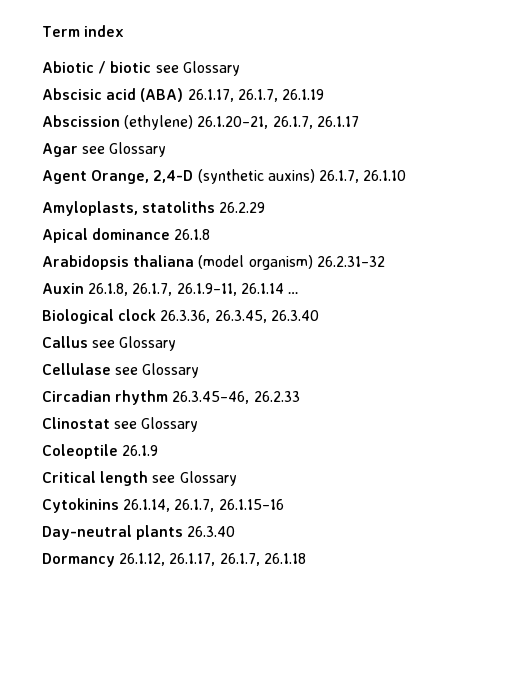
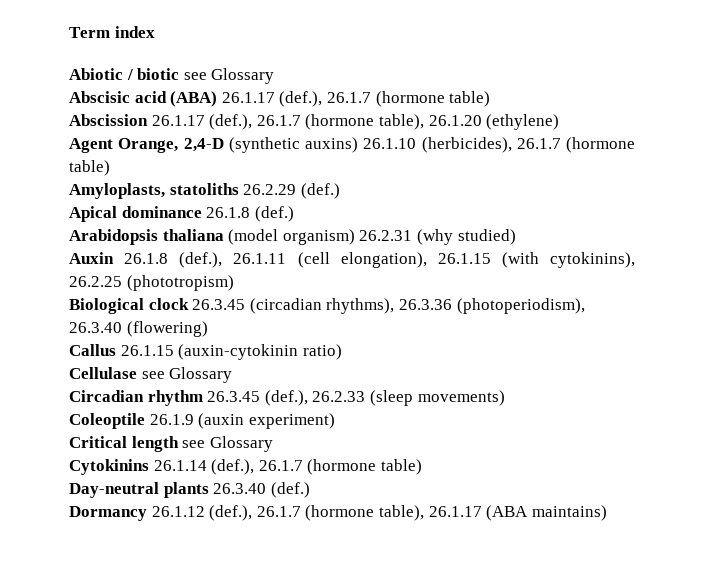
[187,89,324,102] [42,115,359,130] [42,142,167,157] 26.1.17, 26.1.7, 26.1.19 // Abscission (ethylene) 26.1.20–21, 26.1.7, 26.1.17 // Agar see Glossary -> [221,91,491,107] [69,114,560,130] 26.1.17 (def.), 26.1.7 (hormone table) // Abscission 26.1.17 (def.), 26.1.7 (hormone table), 26.1.20 (ethylene)
[318,170,359,183] 26.1.7, -> (358, 145) none
(407, 175) none -> [421,137,635,153] [69,160,110,176] (herbicides), 26.1.7 (hormone table)
(266, 207) none -> [300,183,340,199] (def.)
(211, 234) none -> [254,206,294,222] (def.)
[316,256,385,267] [42,283,299,296] [42,309,319,324] 26.2.31–32 // Auxin 26.1.8, 26.1.7, 26.1.9–11, 26.1.14 … // Biological clock 26.3.36, 26.3.45, 26.3.40 -> [359,229,516,245] [69,252,635,268] [69,275,234,291] [69,298,585,314] [69,321,208,337] 26.2.31 (why studied) // Auxin 26.1.8 (def.), 26.1.11 (cell elongation), 26.1.15 (with cytokinins), 26.2.25 (phototropism) // Biological clock 26.3.45 (circadian rhythms), 26.3.36 (photoperiodism), 26.3.40 (flowering)
[92,336,177,351] see Glossary -> [120,344,342,360] 26.1.15 (auxin-cytokinin ratio)
[172,391,250,404] 26.3.45–46, -> [207,390,308,406] 26.3.45 (def.),
[42,417,199,432] // Clinostat see Glossary -> [369,390,505,406] (sleep movements)
(159, 450) none -> [198,413,335,429] (auxin experiment)
[123,499,284,512] 26.1.14, 26.1.7, 26.1.15–16 -> [153,459,422,475] 26.1.14 (def.), 26.1.7 (hormone table)
(236, 531) none -> [270,482,310,498] (def.)
[119,553,306,566] 26.1.12, 26.1.17, 26.1.7, 26.1.18 -> [151,505,607,521] 26.1.12 (def.), 26.1.7 (hormone table), 26.1.17 (ABA maintains)

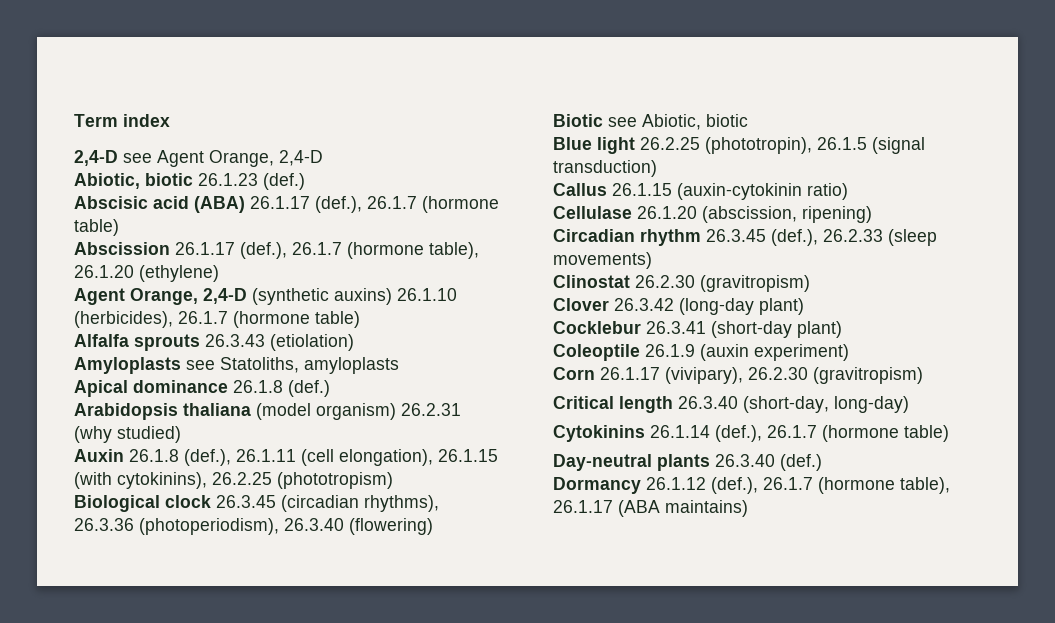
[69,68,275,84] Abiotic / biotic see Glossary -> [74,150,323,167] [74,173,305,190] 2,4-D see Agent Orange, 2,4-D // Abiotic, biotic 26.1.23 (def.)
[69,183,340,199] Amyloplasts, statoliths 26.2.29 (def.) -> [74,334,354,351] [74,357,399,374] Alfalfa sprouts 26.3.43 (etiolation) // Amyloplasts see Statoliths, amyloplasts
(208, 329) none -> [553,114,748,130] [553,137,925,154] [553,160,657,177] // Biotic see Abiotic, biotic // Blue light 26.2.25 (phototropin), 26.1.5 (signal transduction)
[141,367,233,383] see Glossary -> [637,206,872,223] 26.1.20 (abscission, ripening)
(505, 398) none -> [553,275,810,292] [553,298,804,315] [553,321,842,338] // Clinostat 26.2.30 (gravitropism) // Clover 26.3.42 (long-day plant) // Cocklebur 26.3.41 (short-day plant)
(335, 421) none -> [553,367,923,384] // Corn 26.1.17 (vivipary), 26.2.30 (gravitropism)
[182,436,273,452] see Glossary -> [678,396,909,413] 26.3.40 (short-day, long-day)

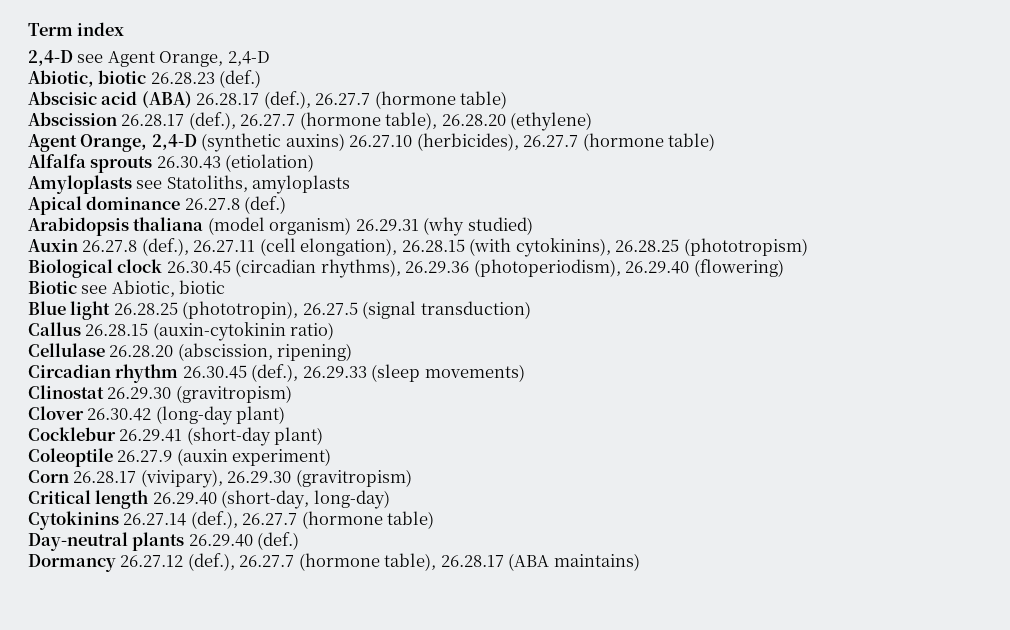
[198,173,258,186] 26.1.23 -> [150,72,215,84] 26.28.23
[250,196,417,213] 26.1.17 (def.), 26.1.7 -> [196,91,371,109] 26.28.17 (def.), 26.27.7
[175,242,479,259] [74,265,134,278] 26.1.17 (def.), 26.1.7 (hormone table), 26.1.20 -> [121,112,506,130] 26.28.17 (def.), 26.27.7 (hormone table), 26.28.20
[397,288,457,301] [74,311,228,328] 26.1.10 (herbicides), 26.1.7 -> [349,133,579,151] 26.27.10 (herbicides), 26.27.7
[205,334,265,347] 26.3.43 -> [156,156,221,169] 26.30.43
[233,380,283,393] 26.1.8 -> [184,198,240,210] 26.27.8
[401,403,461,416] 26.2.31 -> [355,219,419,231] 26.29.31
[129,449,296,466] 26.1.8 (def.), 26.1.11 -> [82,238,256,256] 26.27.8 (def.), 26.27.11
[438,449,498,462] 26.1.15 -> [401,239,465,252] 26.28.15
[212,472,272,485] 26.2.25 -> [615,239,680,252] 26.28.25
[216,495,276,508] 26.3.45 -> [166,260,231,274] 26.30.45
[74,518,344,535] 26.3.36 (photoperiodism), 26.3.40 -> [405,259,690,277] 26.29.36 (photoperiodism), 26.29.40
[640,137,867,154] 26.2.25 (phototropin), 26.1.5 -> [113,301,358,319] 26.28.25 (phototropin), 26.27.5
[612,183,672,196] 26.1.15 -> [85,323,149,336] 26.28.15
[637,206,697,219] 26.1.20 -> [109,345,174,357] 26.28.20
[706,229,883,246] 26.3.45 (def.), 26.2.33 -> [182,364,367,382] 26.30.45 (def.), 26.29.33
[635,275,695,288] 26.2.30 -> [107,387,172,399] 26.29.30
[614,298,674,311] 26.3.42 -> [87,408,152,421] 26.30.42
[646,321,706,334] 26.3.41 -> [119,429,183,442] 26.29.41
[645,344,695,357] 26.1.9 -> [117,450,173,462] 26.27.9
[600,367,808,384] 26.1.17 (vivipary), 26.2.30 -> [73,469,292,488] 26.28.17 (vivipary), 26.29.30
[678,396,738,409] 26.3.40 -> [152,492,217,505] 26.29.40
[650,425,817,442] 26.1.14 (def.), 26.1.7 -> [123,511,298,529] 26.27.14 (def.), 26.27.7
[715,454,775,467] 26.3.40 -> [188,534,253,547] 26.29.40
[646,477,950,494] [553,500,613,513] 26.1.12 (def.), 26.1.7 (hormone table), 26.1.17 -> [120,553,504,571] 26.27.12 (def.), 26.27.7 (hormone table), 26.28.17

